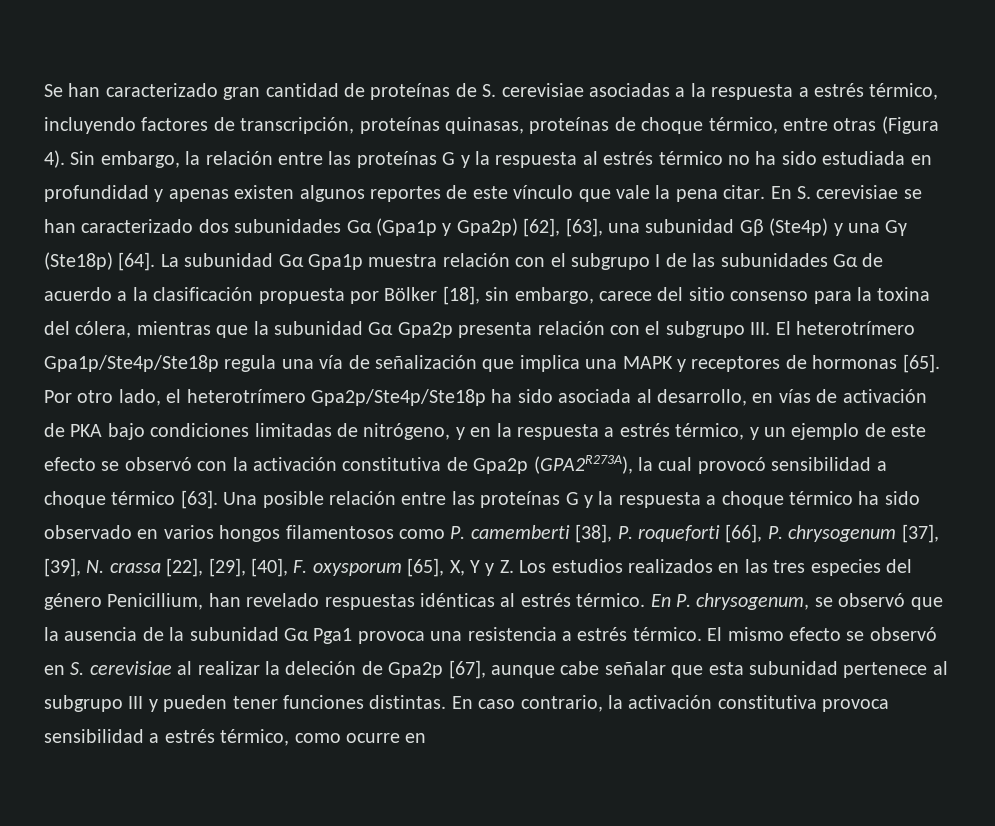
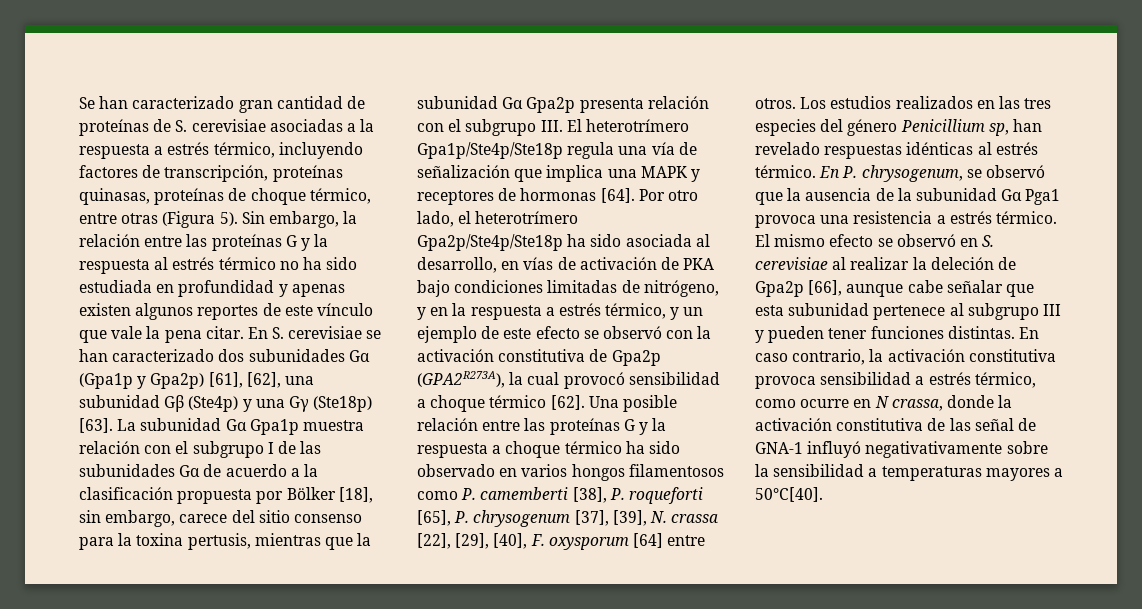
[44,150,65,168] 4). -> [219,212,238,226] 5).
[523,218,603,237] [62], [63], -> [208,372,281,388] [61], [62],
[118,252,156,271] [64]. -> [79,418,113,433] [63].
[44,321,132,338] del cólera, -> [187,533,251,550] pertusis,
[902,354,940,373] [65]. -> [600,188,635,203] [64].
[180,490,218,509] [63]. -> [550,395,585,410] [62].
[725,524,763,543] [66], -> [417,510,451,526] [65],
[407,558,514,577] [65], X, Y y Z. -> [632,533,706,548] [755,98,796,109] [64] entre otros.
[107,593,204,610] Penicillium, -> [900,119,1009,136] Penicillium sp,
[448,660,486,679] [67], -> [808,280,843,296] [66],
(427, 738) none -> [874,395,1013,411] [755,418,1036,431] [755,441,1048,458] [755,464,1063,481] [755,487,823,502] N crassa, donde la activación constitutiva de las señal de GNA-1 influyó negativativamente sobre la sensibilidad a temperaturas mayores a 50°C[40].

